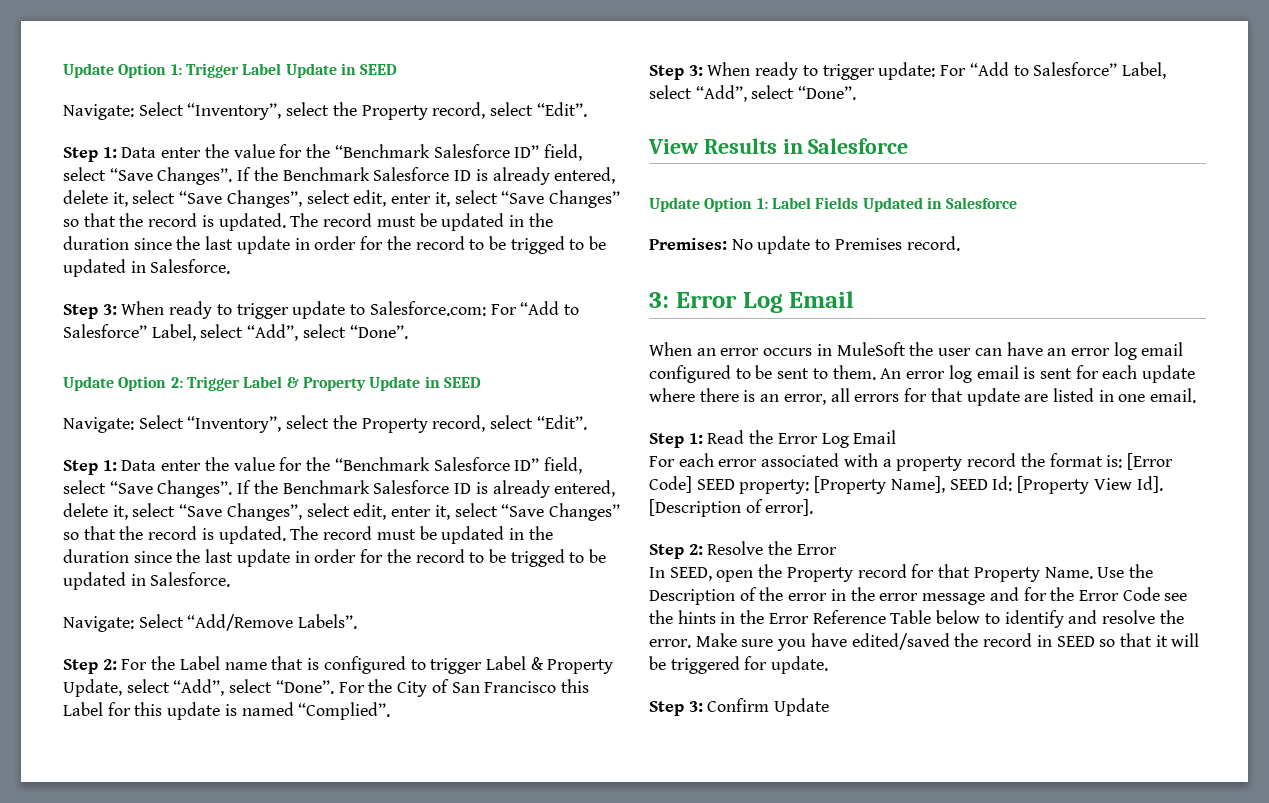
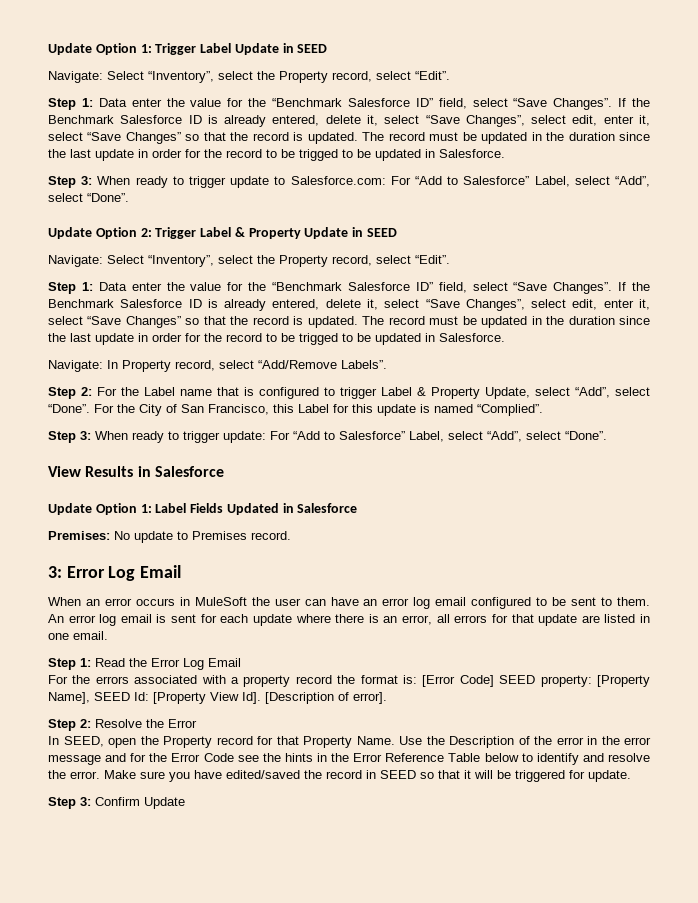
[138,614,184,628] Select -> [107,360,254,372] In Property record, select
[484,681,557,693] Francisco -> [208,404,269,415] Francisco,
[678,453,758,467] each error -> [72,675,129,684] the errors

